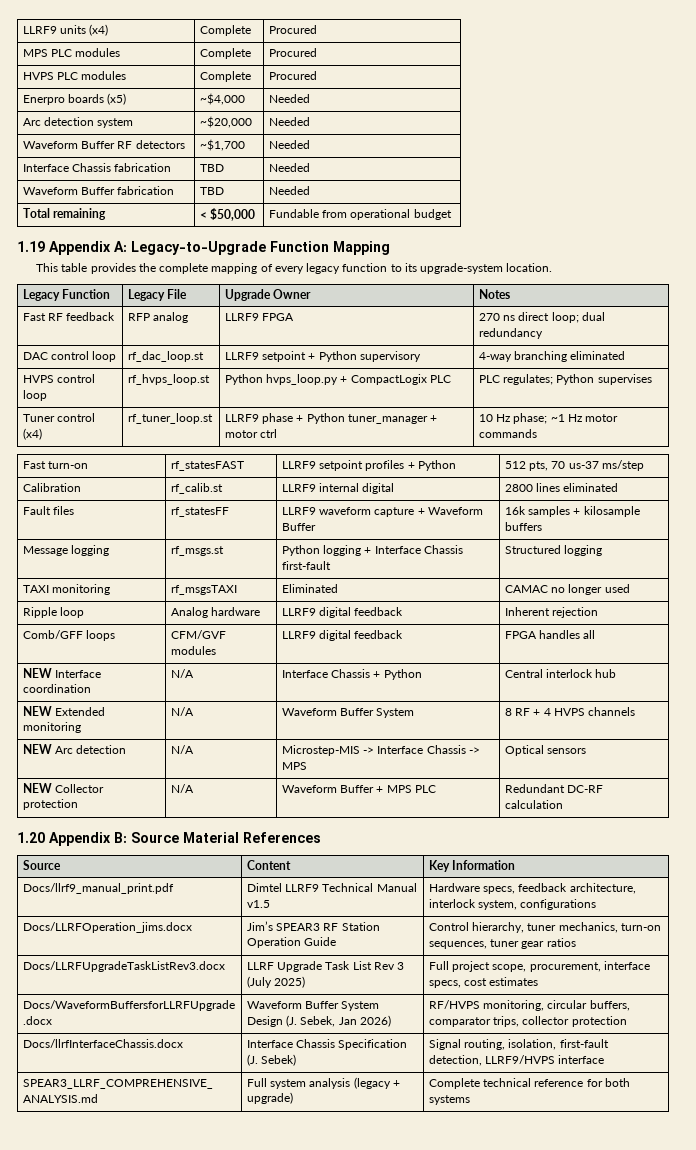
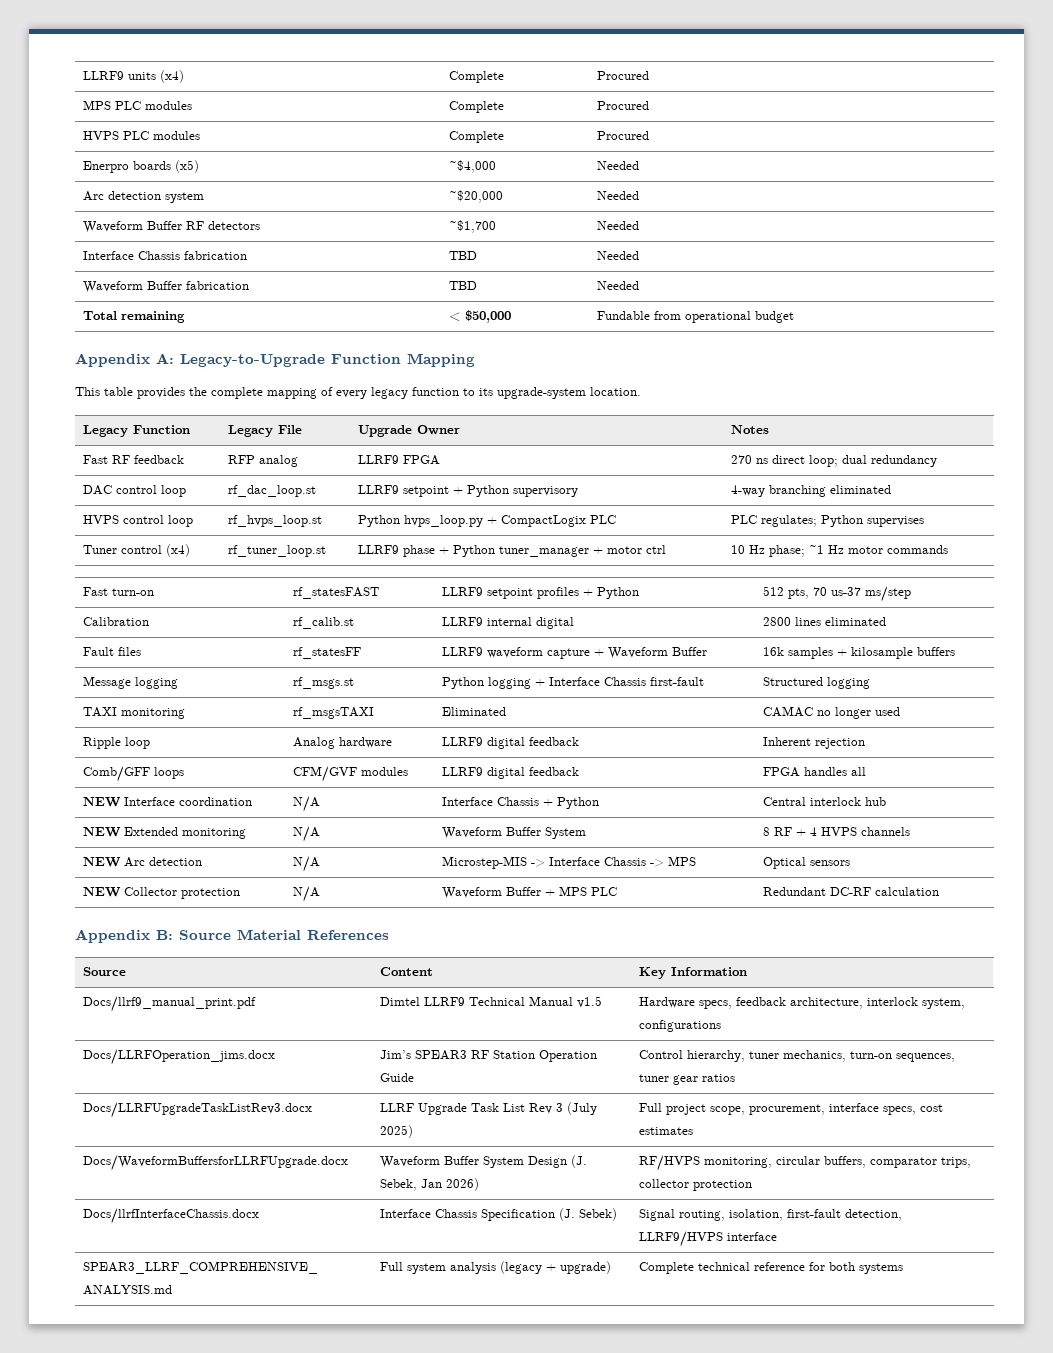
[17,241,45,252] 1.19 -> (794, 317) none
[17,832,45,843] 1.20 -> (939, 891) none

